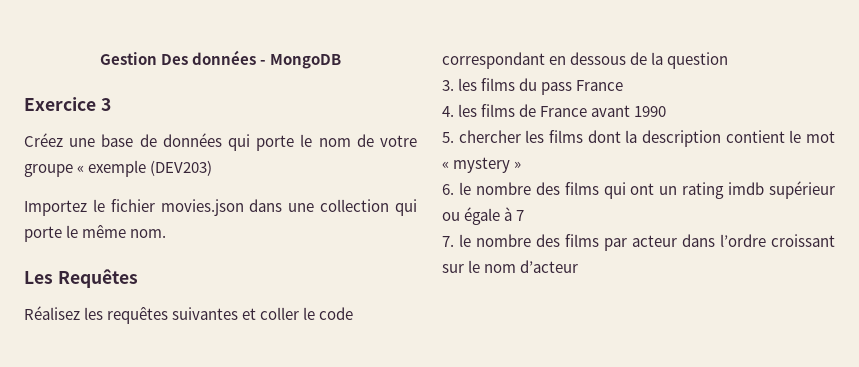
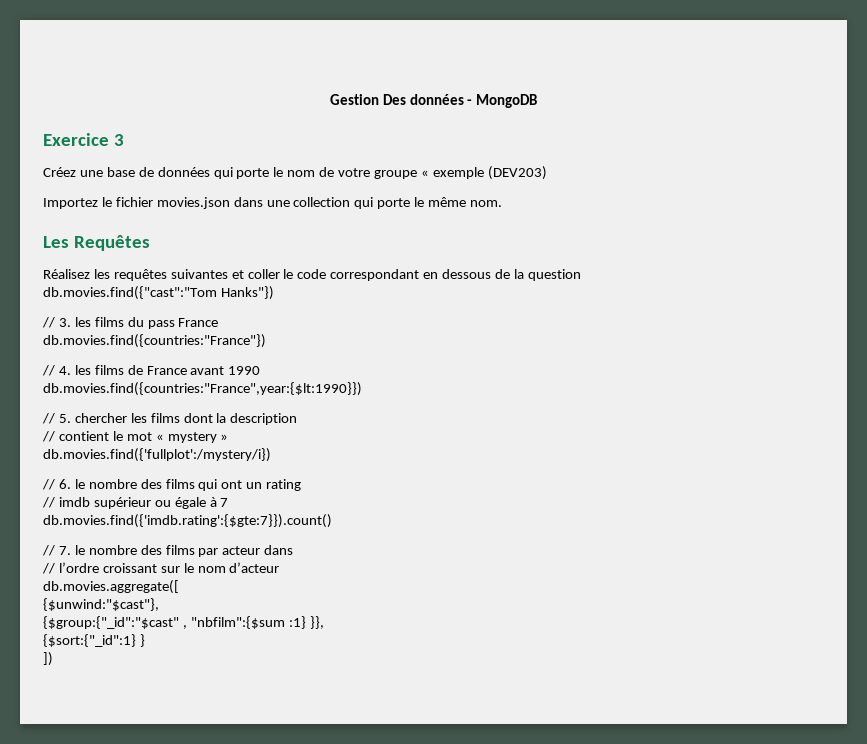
(729, 60) none -> [43,286,274,300] [42,317,55,328] db.movies.find({"cast":"Tom Hanks"}) // //
(624, 85) none -> [43,334,266,348] [42,365,55,376] db.movies.find({countries:"France"}) // //
(667, 111) none -> [43,382,362,396] [42,413,55,424] db.movies.find({countries:"France",year:{$lt:1990}}) // //
(721, 138) none -> [42,431,55,442] // //
(522, 165) none -> [43,448,271,462] [42,479,55,490] db.movies.find({'fullplot':/mystery/i}) // //
(725, 190) none -> [42,497,55,508] // //
(525, 215) none -> [43,514,332,528] [42,545,55,556] db.movies.find({'imdb.rating':{$gte:7}}).count() // //
(715, 240) none -> [42,563,55,574] // //
(579, 266) none -> [43,580,179,594] [43,598,159,611] [43,616,324,629] [43,634,145,647] [43,652,53,666] // db.movies.aggregate([ // {$unwind:"$cast"}, // {$group:{"_id":"$cast" , "nbfilm":{$sum :1} }}, // {$sort:{"_id":1} } // ])

